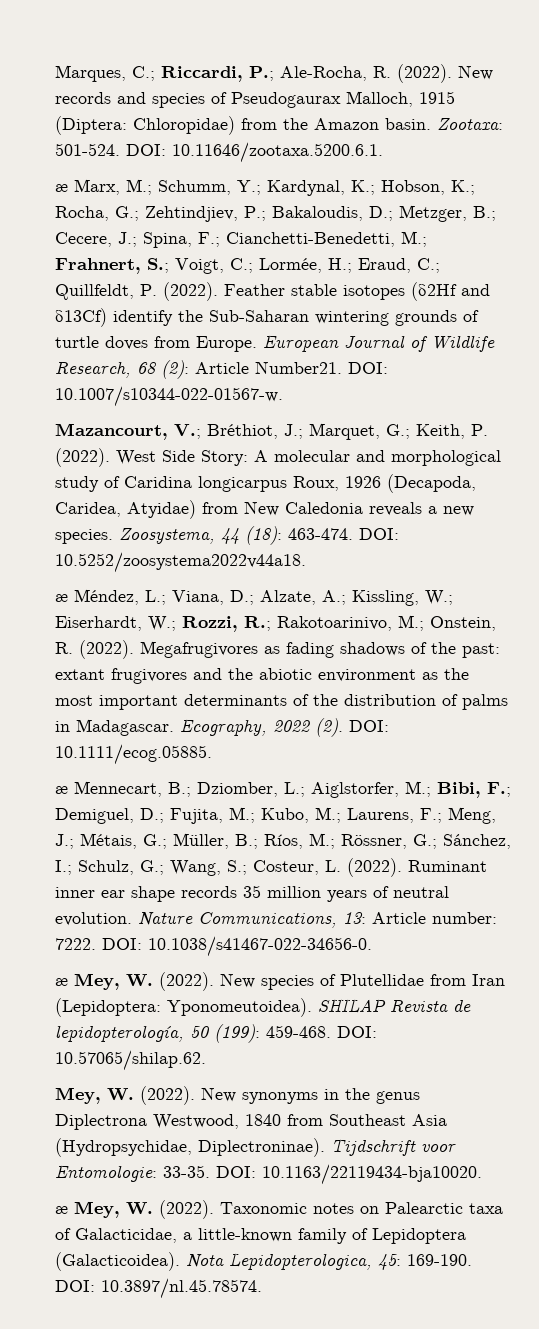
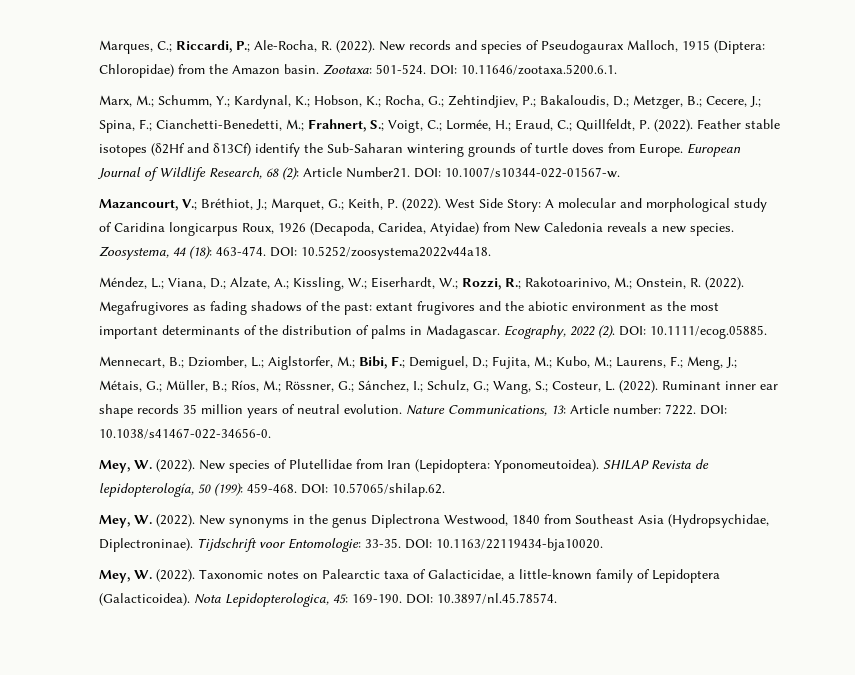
[54,184,68,192] æ -> (617, 69) none
[54,594,68,602] æ -> (491, 253) none
[54,786,68,794] æ -> (767, 332) none
[54,978,68,986] æ -> (271, 433) none
[54,1206,68,1214] æ -> (603, 544) none

